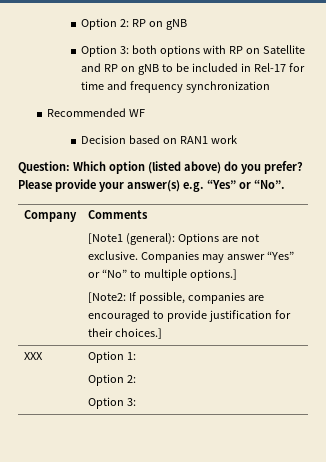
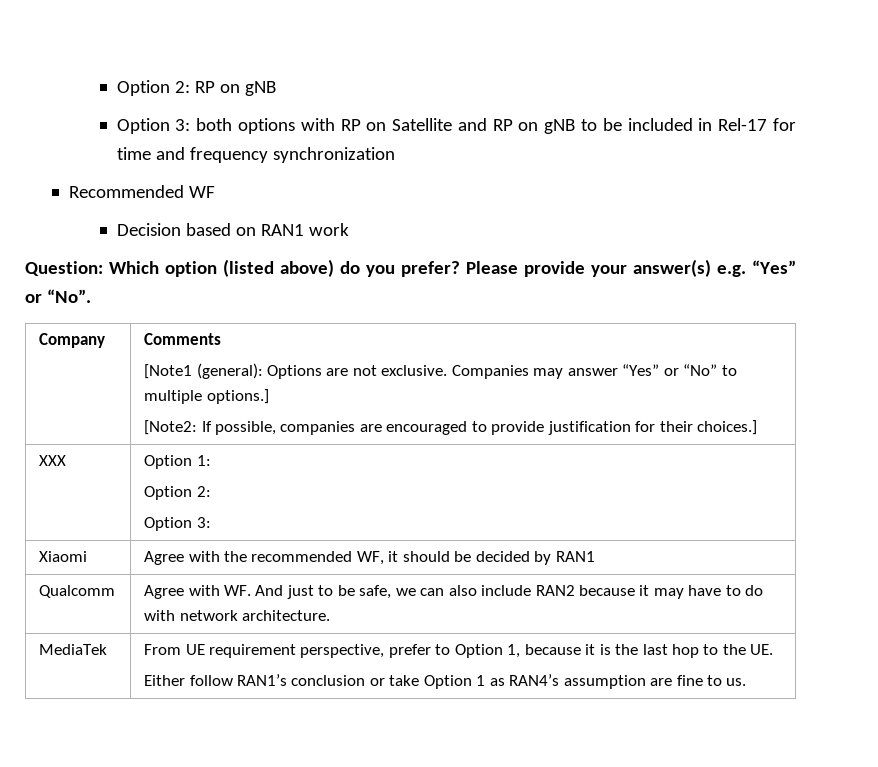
(136, 402) none -> [39,551,88,562] [144,551,595,565] [39,585,116,598] [144,585,764,599] [144,610,331,621] [39,644,108,655] [144,644,774,658] [144,674,747,689] // Xiaomi | Agree with the recommended WF, it should be decided by RAN1 // Qualcomm | Agree with WF. And just to be safe, we can also include RAN2 because it may have to do with network architecture. // MediaTek | From UE requirement perspective, prefer to Option 1, because it is the last hop to the UE. // Either follow RAN1’s conclusion or take Option 1 as RAN4’s assumption are fine to us.

